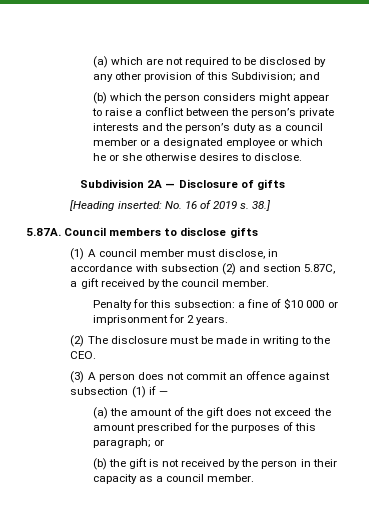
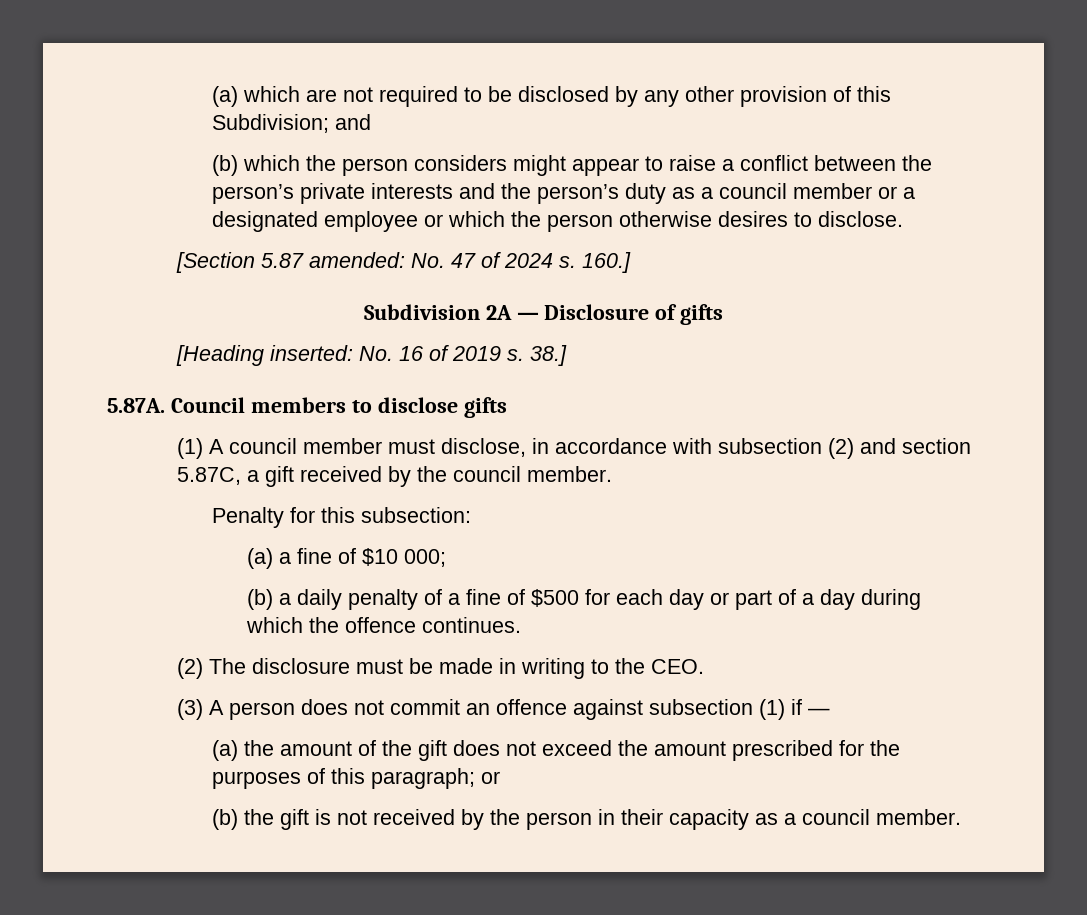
[92,153,142,161] he or she -> [510,211,613,232] the person
(303, 157) none -> [175,252,631,273] // [Section 5.87 amended: No. 47 of 2024 s. 160.]
(235, 304) none -> [246,548,273,569] // (a)
[306,300,338,308] [92,314,228,325] 000 or imprisonment for 2 years. -> [403,549,446,567] [246,589,921,610] [245,617,521,633] 000; // (b) a daily penalty of a fine of $500 for each day or part of a day during which the offence continues.

